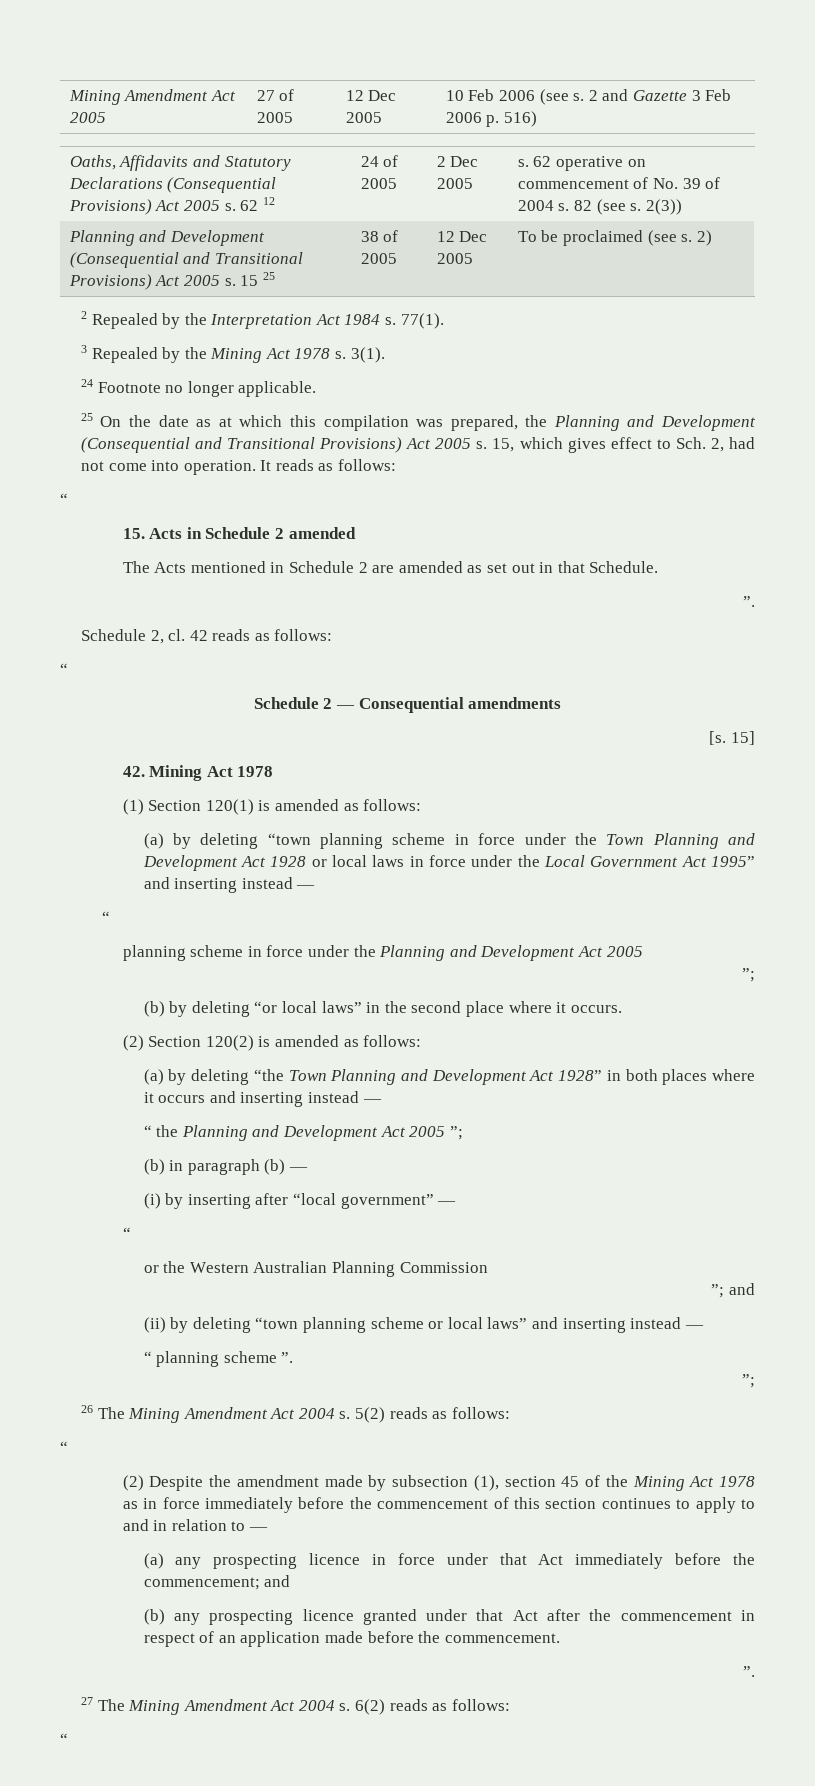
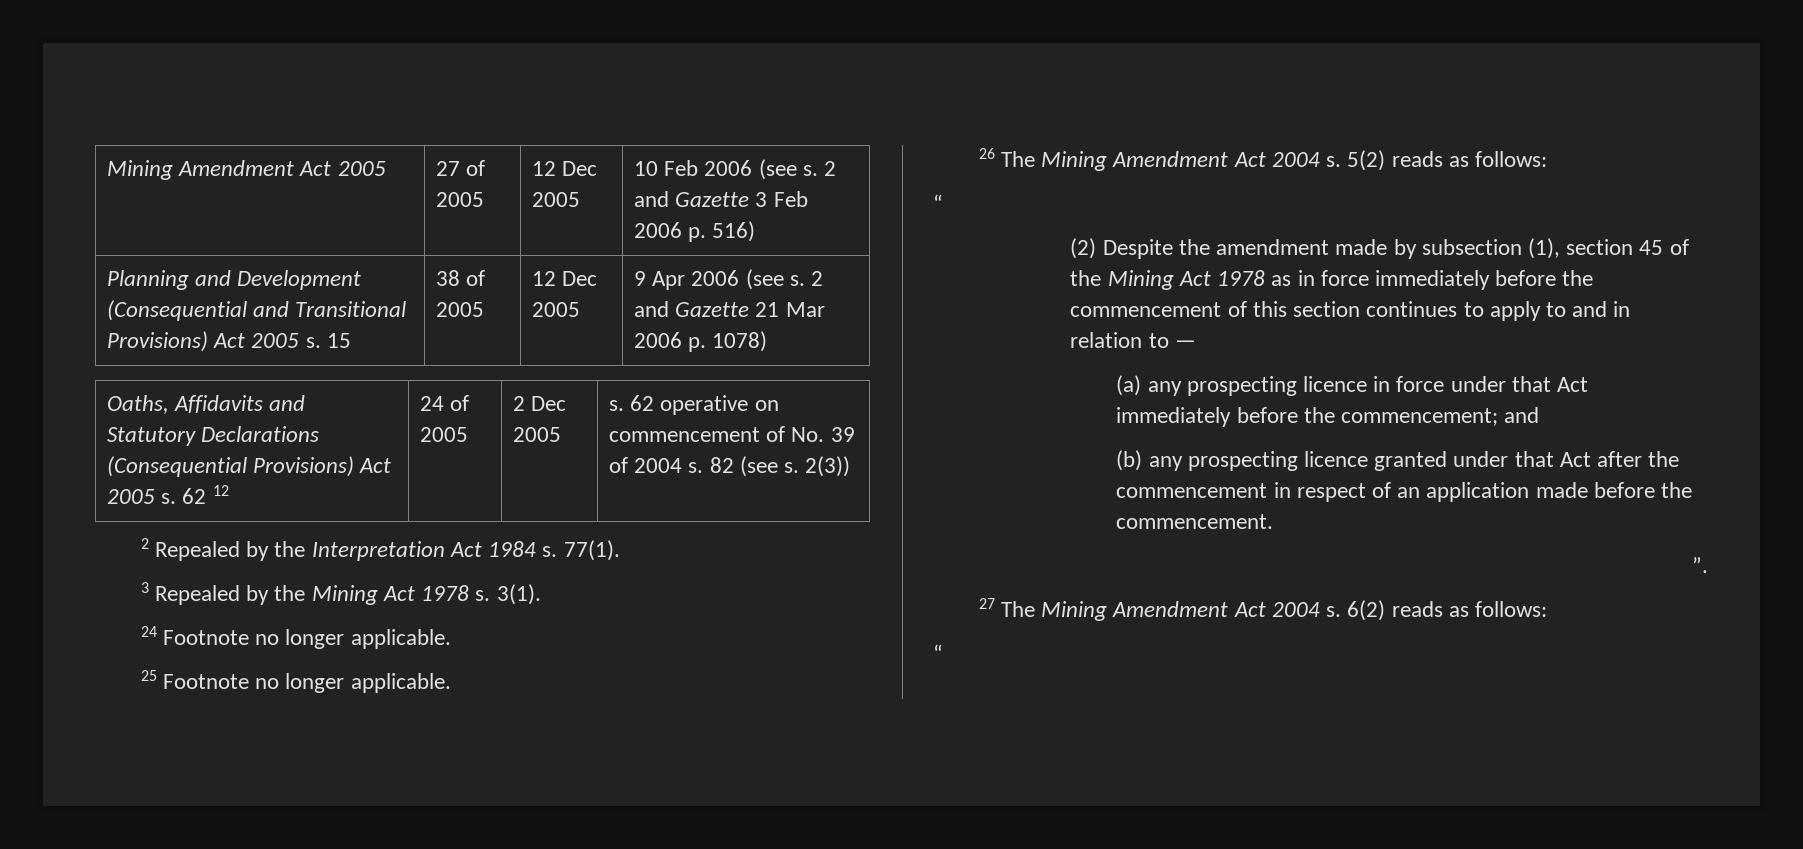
(538, 119) none -> [107,270,362,290] [107,300,407,321] [107,331,351,352] [436,270,486,286] [436,302,485,317] [532,271,598,286] [532,302,581,317] [634,269,824,290] [634,301,825,317] [634,331,768,352] // Planning and Development (Consequential and Transitional Provisions) Act 2005 s. 15 | 38 of 2005 | 12 Dec 2005 | 9 Apr 2006 (see s. 2 and Gazette 21 Mar 2006 p. 1078)
[68,230,266,246] [69,252,304,268] [68,272,275,290] [360,230,399,242] [360,253,397,264] [436,231,488,242] [436,253,473,264] [517,230,712,246] // Planning and Development (Consequential and Transitional Provisions) Act 2005 s. 15 25 | 38 of 2005 | 12 Dec 2005 | To be proclaimed (see s. 2) -> (851, 466) none
[100,415,756,431] [80,437,755,453] [80,459,397,475] [60,493,68,505] [122,527,356,539] [122,561,659,573] [743,596,755,607] [80,629,333,644] [60,663,68,675] [253,697,562,713] [709,731,755,745] [122,765,274,781] [122,799,422,815] [143,833,755,849] [142,855,755,871] [143,877,316,893] [101,911,110,923] [122,945,643,961] [742,968,755,982] [143,1001,622,1017] [122,1035,422,1051] [143,1069,755,1085] [143,1091,382,1107] [143,1125,463,1141] [143,1159,308,1175] [143,1193,457,1209] [122,1227,131,1239] [143,1261,488,1277] [711,1283,755,1298] [143,1317,704,1333] [143,1351,294,1367] [742,1374,755,1388] On the date as at which this compilation was prepared, the Planning and Development (Consequential and Transitional Provisions) Act 2005 s. 15, which gives effect to Sch. 2, had not come into operation. It reads as follows: // “ // 15. Acts in Schedule 2 amended // The Acts mentioned in Schedule 2 are amended as set out in that Schedule. // ”. // Schedule 2, cl. 42 reads as follows: // “ // Schedule 2 — Consequential amendments // [s. 15] // 42. Mining Act 1978 // (1) Section 120(1) is amended as follows: // (a) by deleting “town planning scheme in force under the Town Planning and Development Act 1928 or local laws in force under the Local Government Act 1995” and inserting instead — // “ // planning scheme in force under the Planning and Development Act 2005 // ”; // (b) by deleting “or local laws” in the second place where it occurs. // (2) Section 120(2) is amended as follows: // (a) by deleting “the Town Planning and Development Act 1928” in both places where it occurs and inserting instead — // “ the Planning and Development Act 2005 ”; // (b) in paragraph (b) — // (i) by inserting after “local government” — // “ // or the Western Australian Planning Commission // ”; and // (ii) by deleting “town planning scheme or local laws” and inserting instead — // “ planning scheme ”. // ”; -> [163,673,451,693] Footnote no longer applicable.

